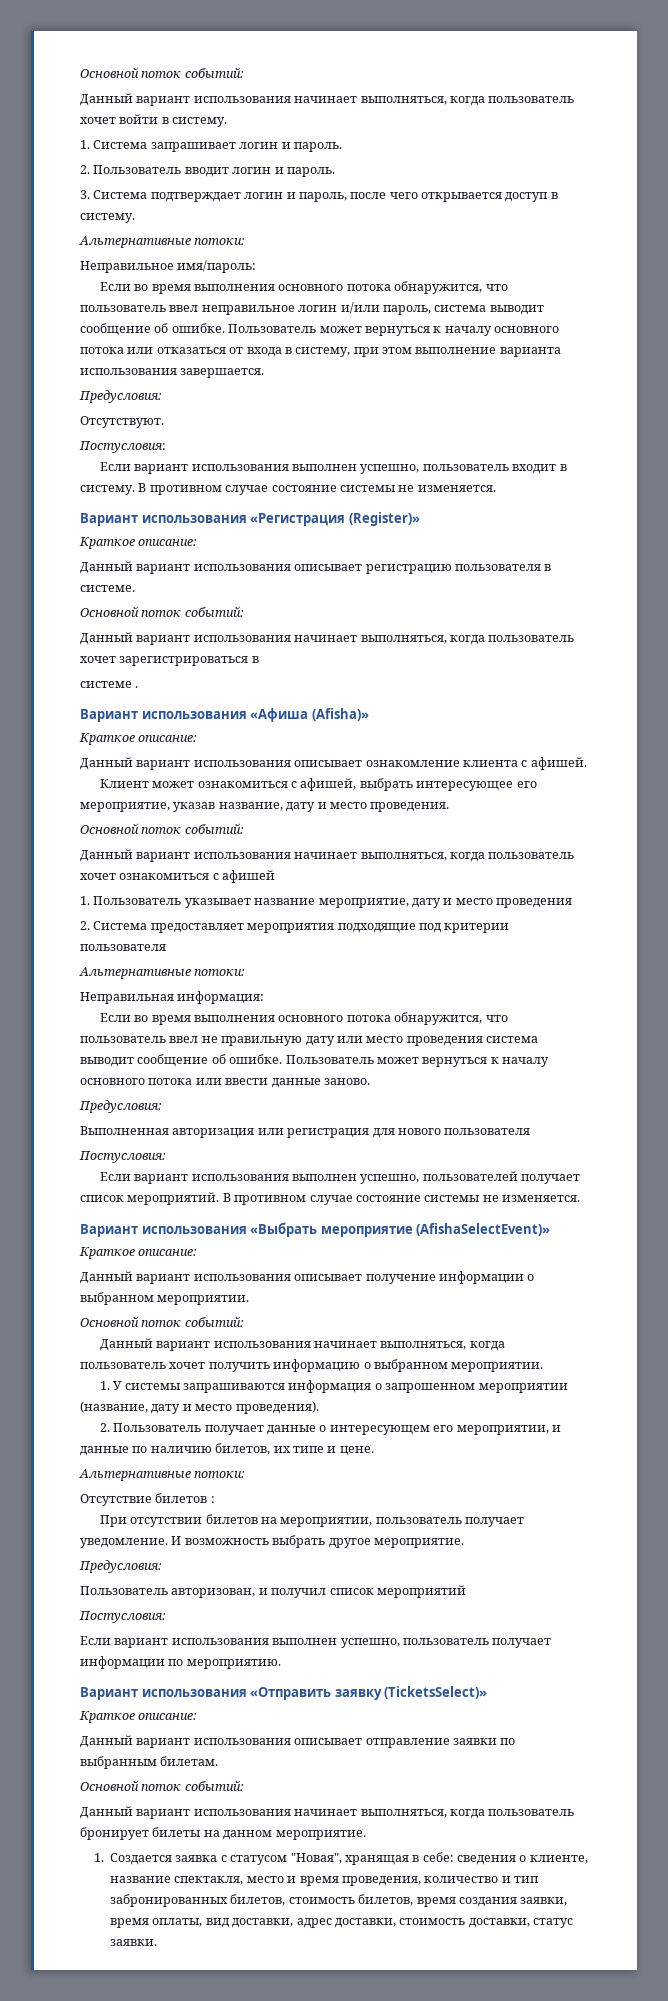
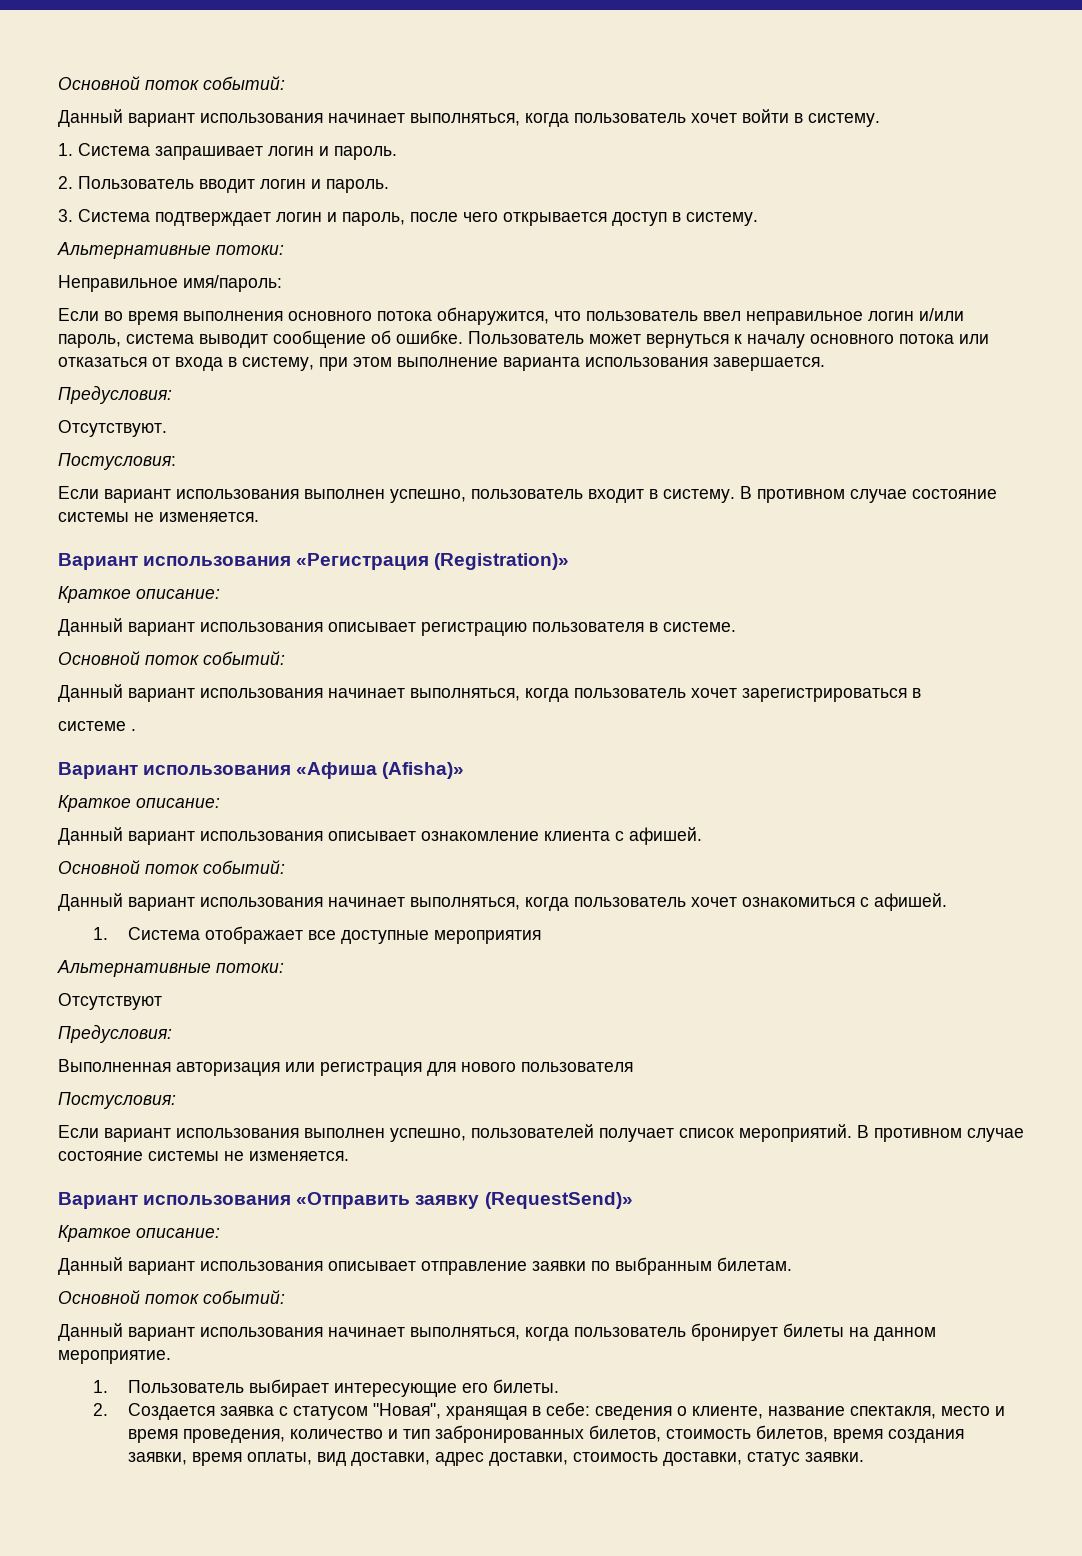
[348,512,420,526] (Register)» -> [434,553,570,570] (Registration)»
[99,778,537,791] [80,802,450,812] // Клиент может ознакомиться с афишей, выбрать интересующее его мероприятие, указав название, дату и место проведения. -> (702, 836) none
[222,870,276,883] [80,896,572,908] [80,921,510,933] [80,944,166,951] [79,967,246,979] [80,991,265,1004] [99,1012,508,1025] [80,1036,538,1046] [80,1054,549,1067] [80,1078,370,1088] афишей // 1. Пользователь указывает название мероприятие, дату и место проведения // 2. Система предоставляет мероприятия подходящие под критерии пользователя // Альтернативные потоки: // Неправильная информация: // Если во время выполнения основного потока обнаружится, что пользователь ввел не правильную дату или место проведения система выводит сообщение об ошибке. Пользователь может вернуться к началу основного потока или ввести данные заново. -> [874,893,947,911] [92,926,541,944] [57,960,284,977] [58,993,162,1010] афишей. // 1. Система отображает все доступные мероприятия // Альтернативные потоки: // Отсутствуют
[80,1222,551,1237] [79,1247,198,1259] [80,1271,535,1284] [80,1292,250,1305] [80,1316,244,1327] [99,1338,505,1351] [80,1359,544,1372] [99,1380,568,1393] [80,1401,319,1414] [99,1423,561,1435] [80,1443,374,1456] [79,1469,246,1481] [80,1493,215,1506] [99,1514,525,1527] [80,1535,464,1548] [79,1560,162,1573] [80,1585,466,1598] [79,1611,166,1623] [80,1636,552,1648] [80,1656,281,1669] // Вариант использования «Выбрать мероприятие (AfishaSelectEvent)» // Краткое описание: // Данный вариант использования описывает получение информации о выбранном мероприятии. // Основной поток событий: // Данный вариант использования начинает выполняться, когда пользователь хочет получить информацию о выбранном мероприятии. // 1. У системы запрашиваются информация о запрошенном мероприятии (название, дату и место проведения). // 2. Пользователь получает данные о интересующем его мероприятии, и данные по наличию билетов, их типе и цене. // Альтернативные потоки: // Отсутствие билетов : // При отсутствии билетов на мероприятии, пользователь получает уведомление. И возможность выбрать другое мероприятие. // Предусловия: // Пользователь авторизован, и получил список мероприятий // Постусловия: // Если вариант использования выполнен успешно, пользователь получает информации по мероприятию. -> (349, 1156) none
[384,1686,488,1699] (TicketsSelect)» -> [484,1192,633,1209] (RequestSend)»
(104, 1857) none -> [127,1379,559,1397] [92,1403,108,1416] Пользователь выбирает интересующие его билеты. // 2.

